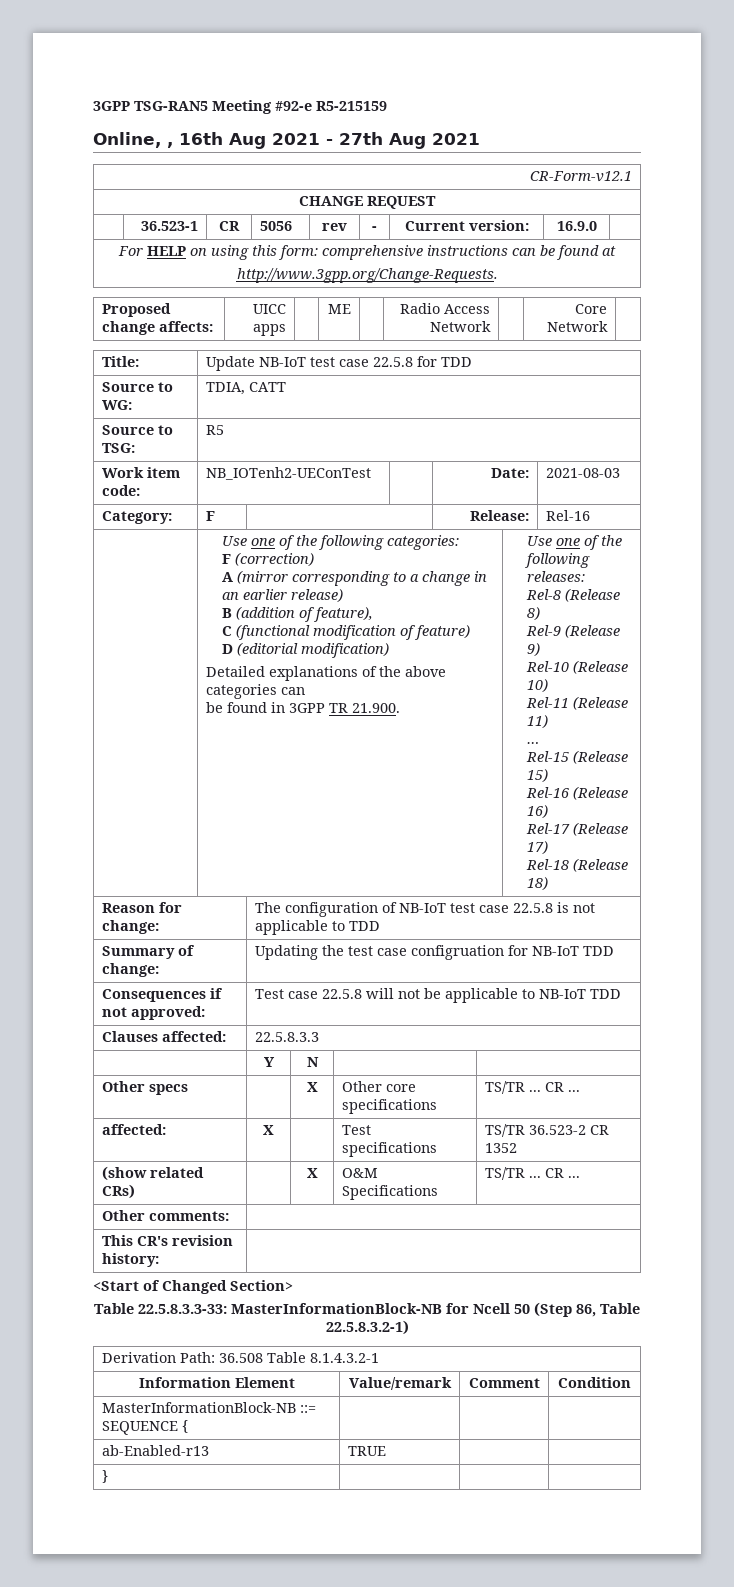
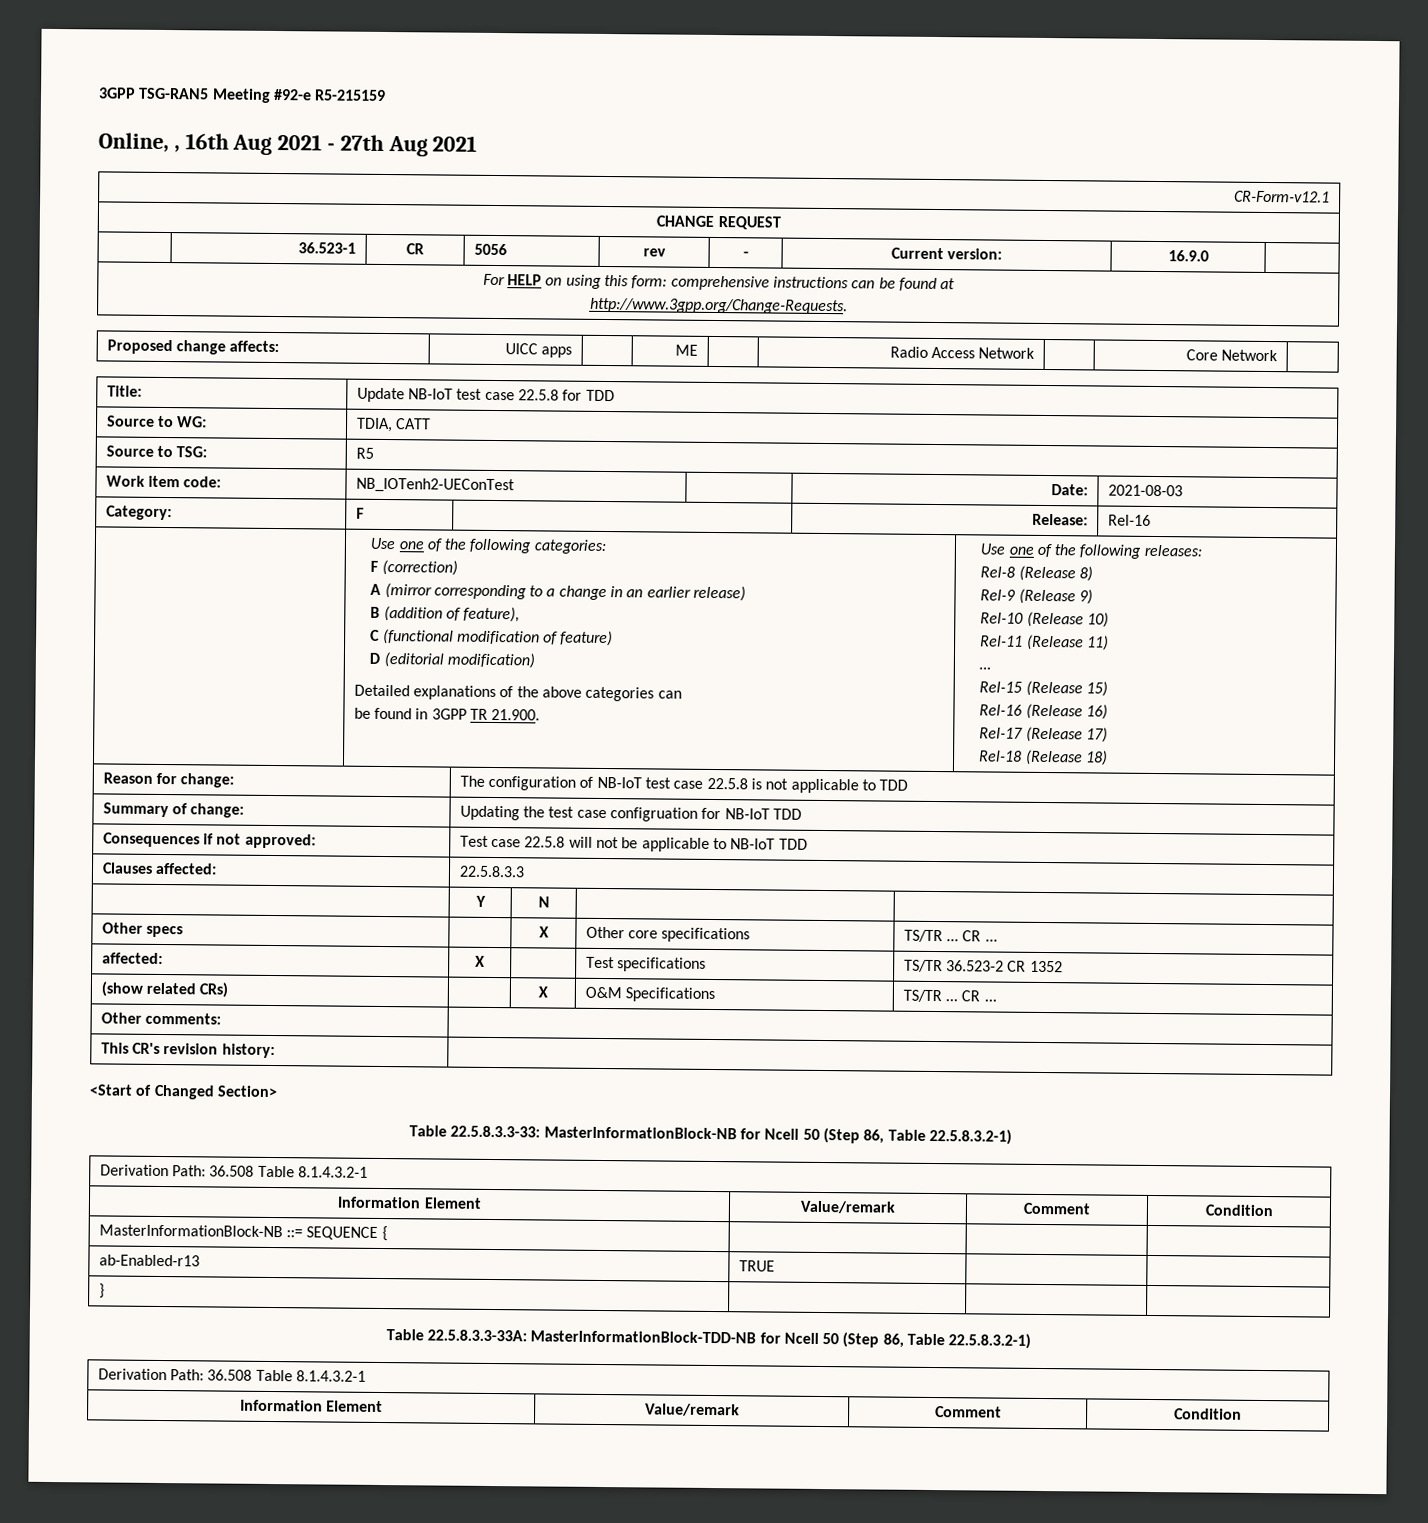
(108, 1476) none -> [385,1329,1032,1349] [97,1368,367,1382] [239,1399,384,1413] [644,1403,740,1417] [934,1406,1002,1418] [1174,1408,1242,1420] // Table 22.5.8.3.3-33A: MasterInformationBlock-TDD-NB for Ncell 50 (Step 86, Table 22.5.8.3.2-1) // Derivation Path: 36.508 Table 8.1.4.3.2-1 // Information Element | Value/remark | Comment | Condition

